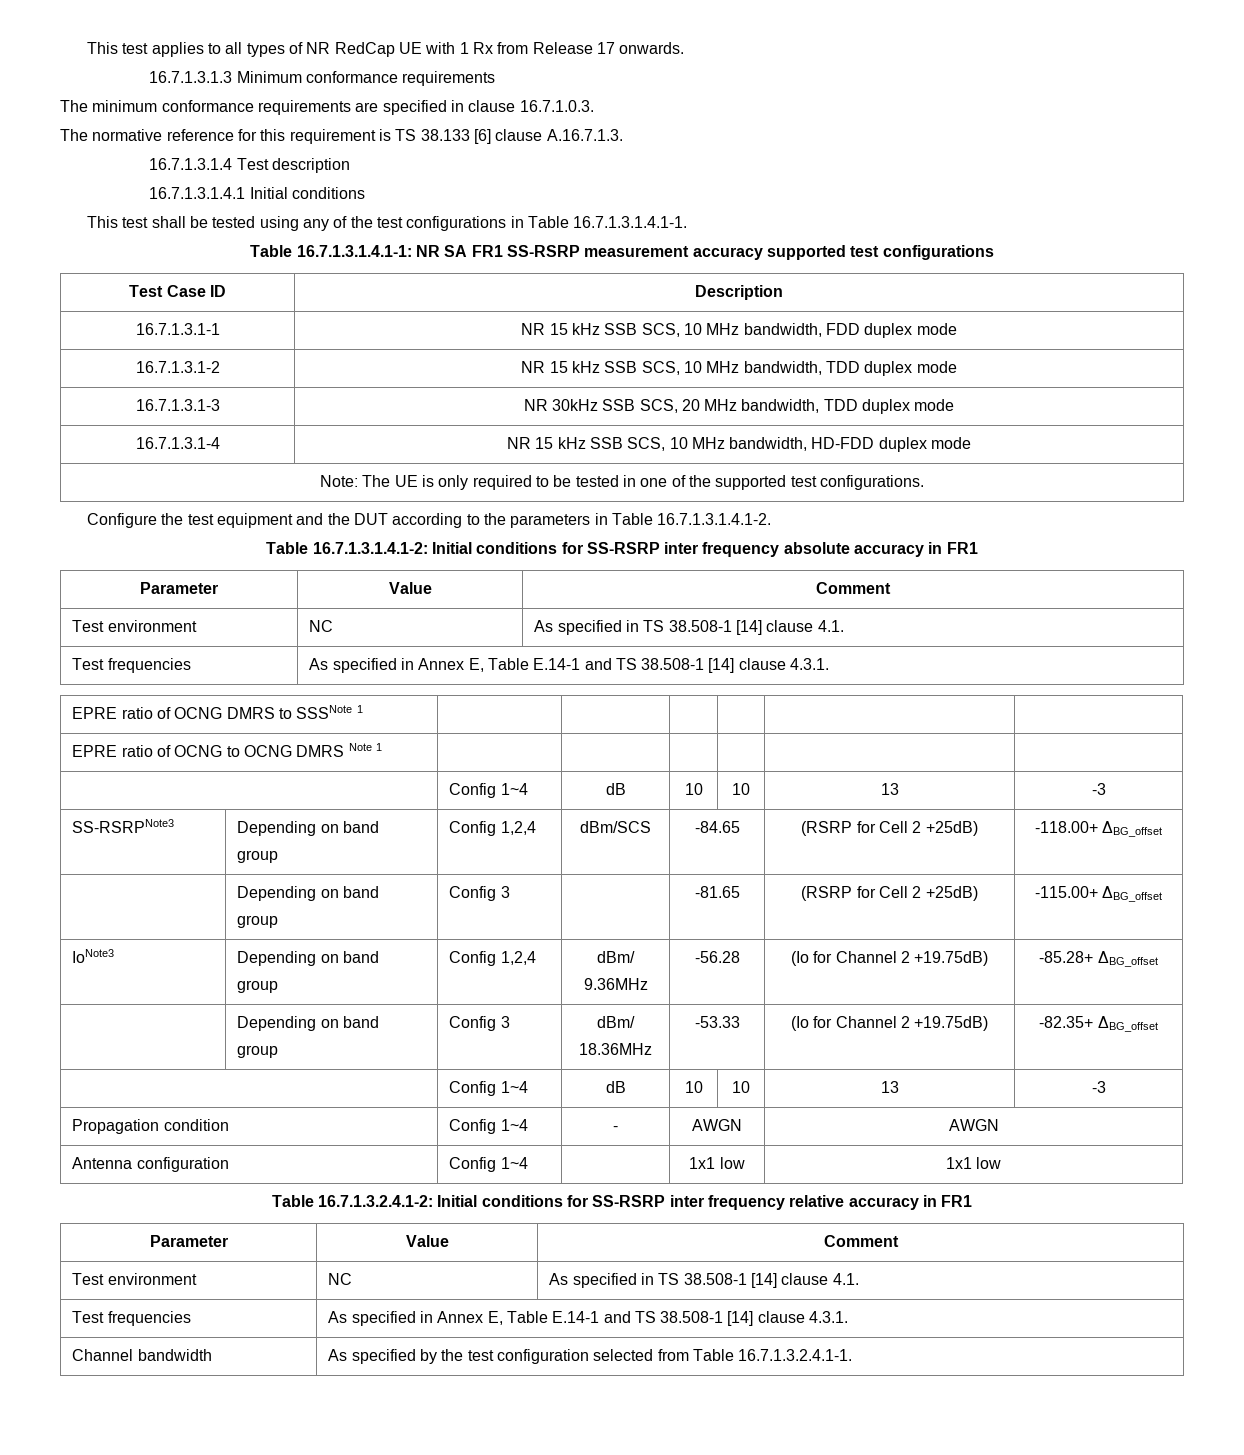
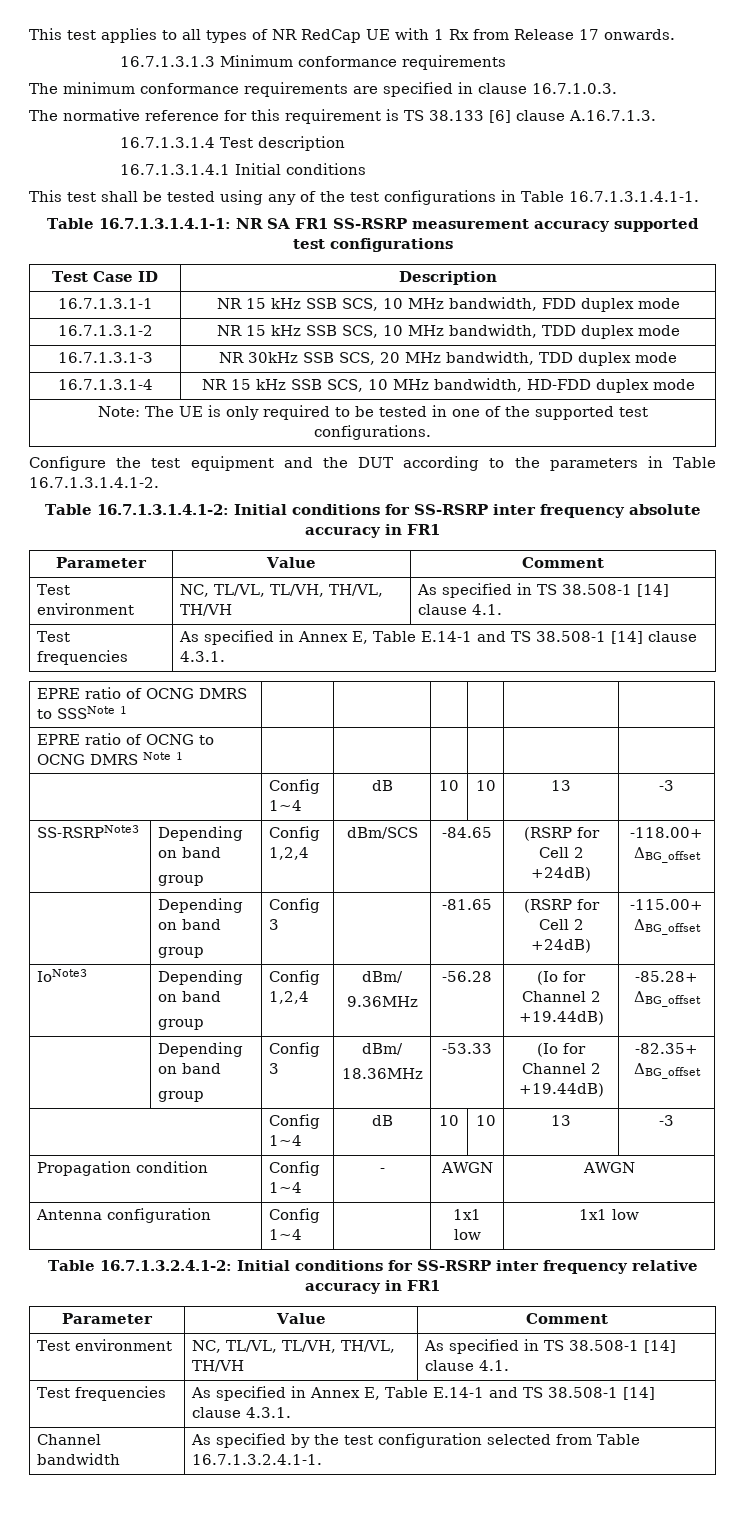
[309,620,334,632] NC -> [179,584,383,597] [179,604,232,616] NC, TL/VL, TL/VH, TH/VL, TH/VH
[925,821,978,836] +25dB) -> [531,867,591,881] +24dB)
[925,886,978,901] +25dB) -> [531,939,591,953] +24dB)
[914,951,989,966] +19.75dB) -> [518,1011,604,1025] +19.44dB)
[914,1016,989,1031] +19.75dB) -> [518,1083,604,1097] +19.44dB)
[328,1273,353,1285] NC -> [191,1340,395,1353] [191,1360,244,1372] NC, TL/VL, TL/VH, TH/VL, TH/VH

